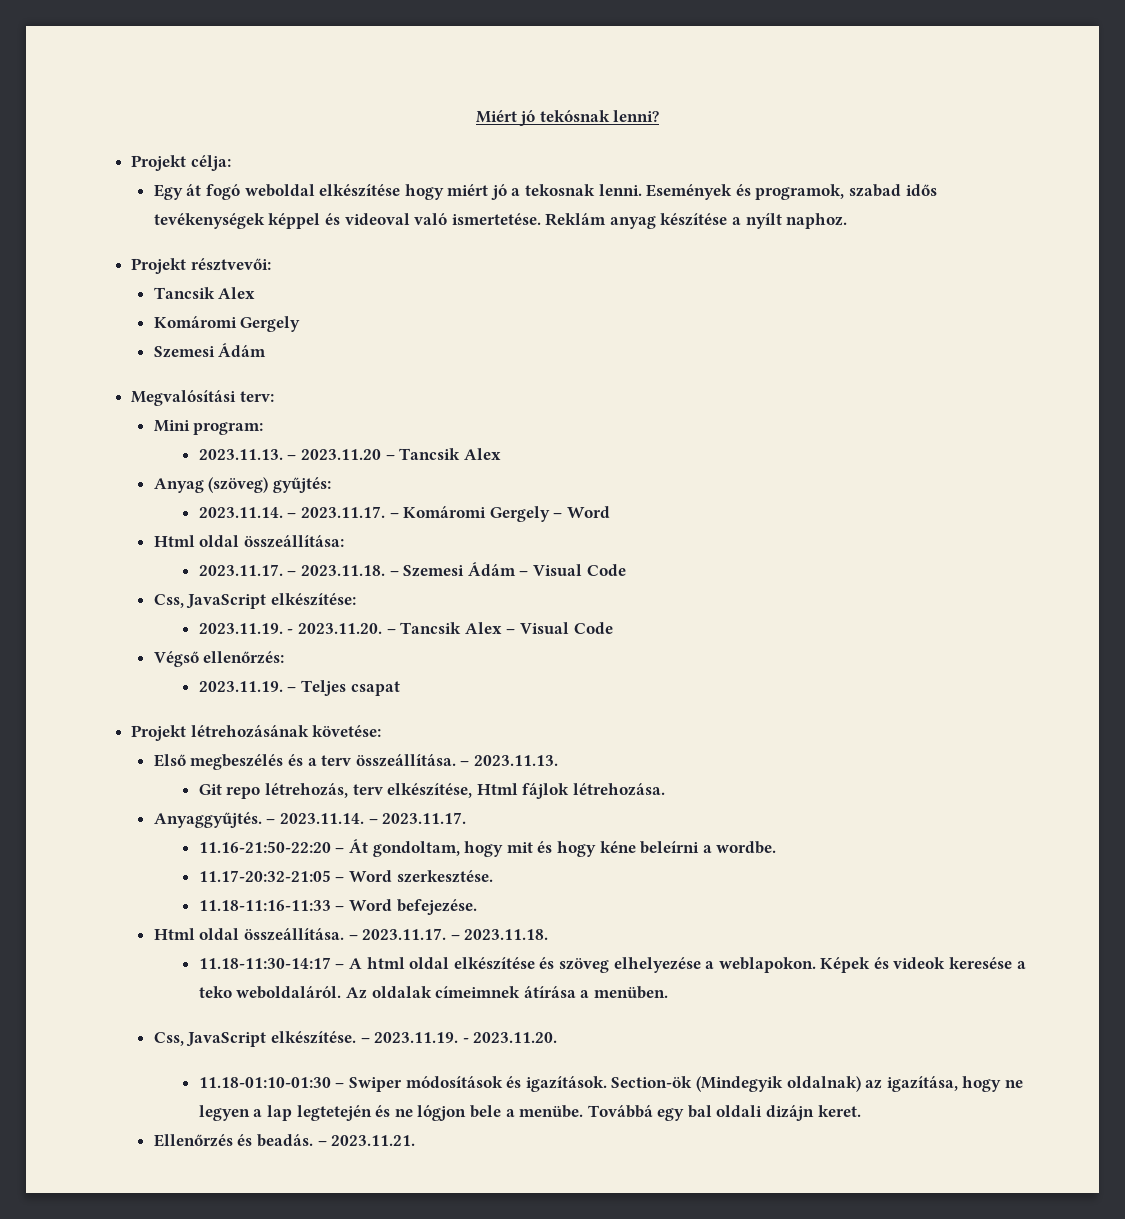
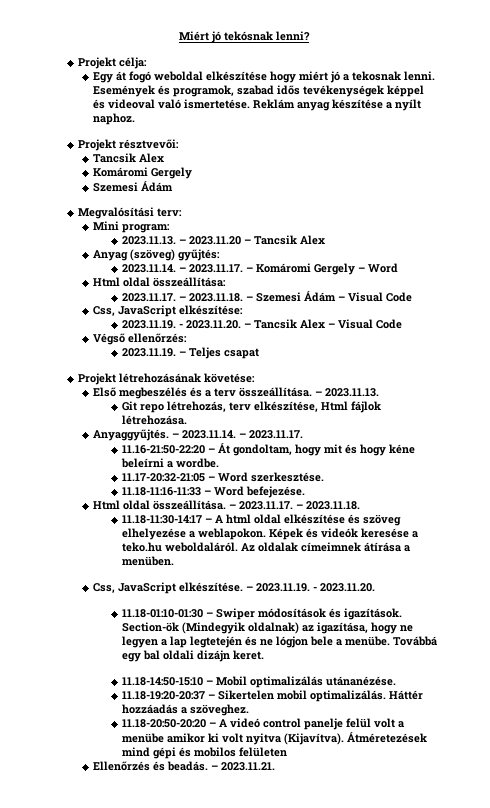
[893,957,946,969] videok -> [320,528,358,538] videók
[198,986,232,998] teko -> [121,542,162,552] teko.hu
(861, 1111) none -> [121,676,396,688] [121,690,423,702] [121,704,249,716] [121,718,404,730] [121,732,427,745] [121,747,287,759] // 11.18-14:50-15:10 – Mobil optimalizálás utánanézése. // 11.18-19:20-20:37 – Sikertelen mobil optimalizálás. Háttér hozzáadás a szöveghez. // 11.18-20:50-20:20 – A videó control panelje felül volt a menübe amikor ki volt nyitva (Kijavítva). Átméretezések mind gépi és mobilos felületen

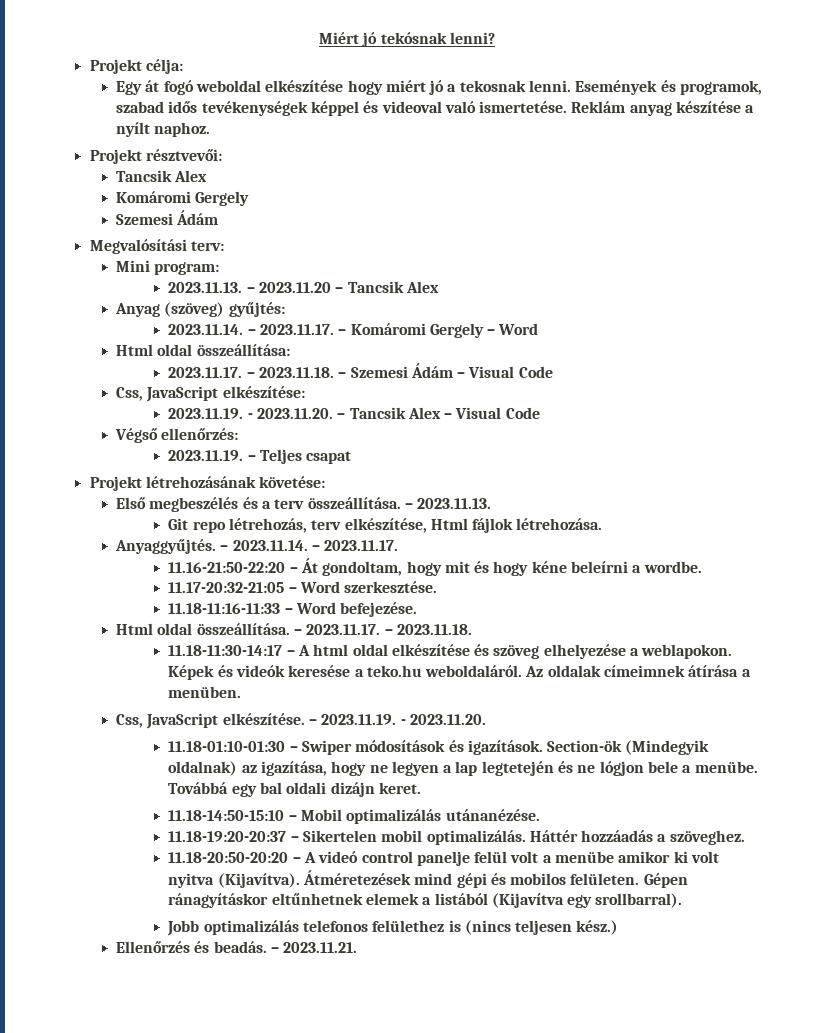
[238,747,287,757] felületen -> [570,873,688,888] [168,893,683,908] [167,920,619,936] felületen. Gépen ránagyításkor eltűnhetnek elemek a listából (Kijavítva egy srollbarral). // Jobb optimalizálás telefonos felülethez is (nincs teljesen kész.)

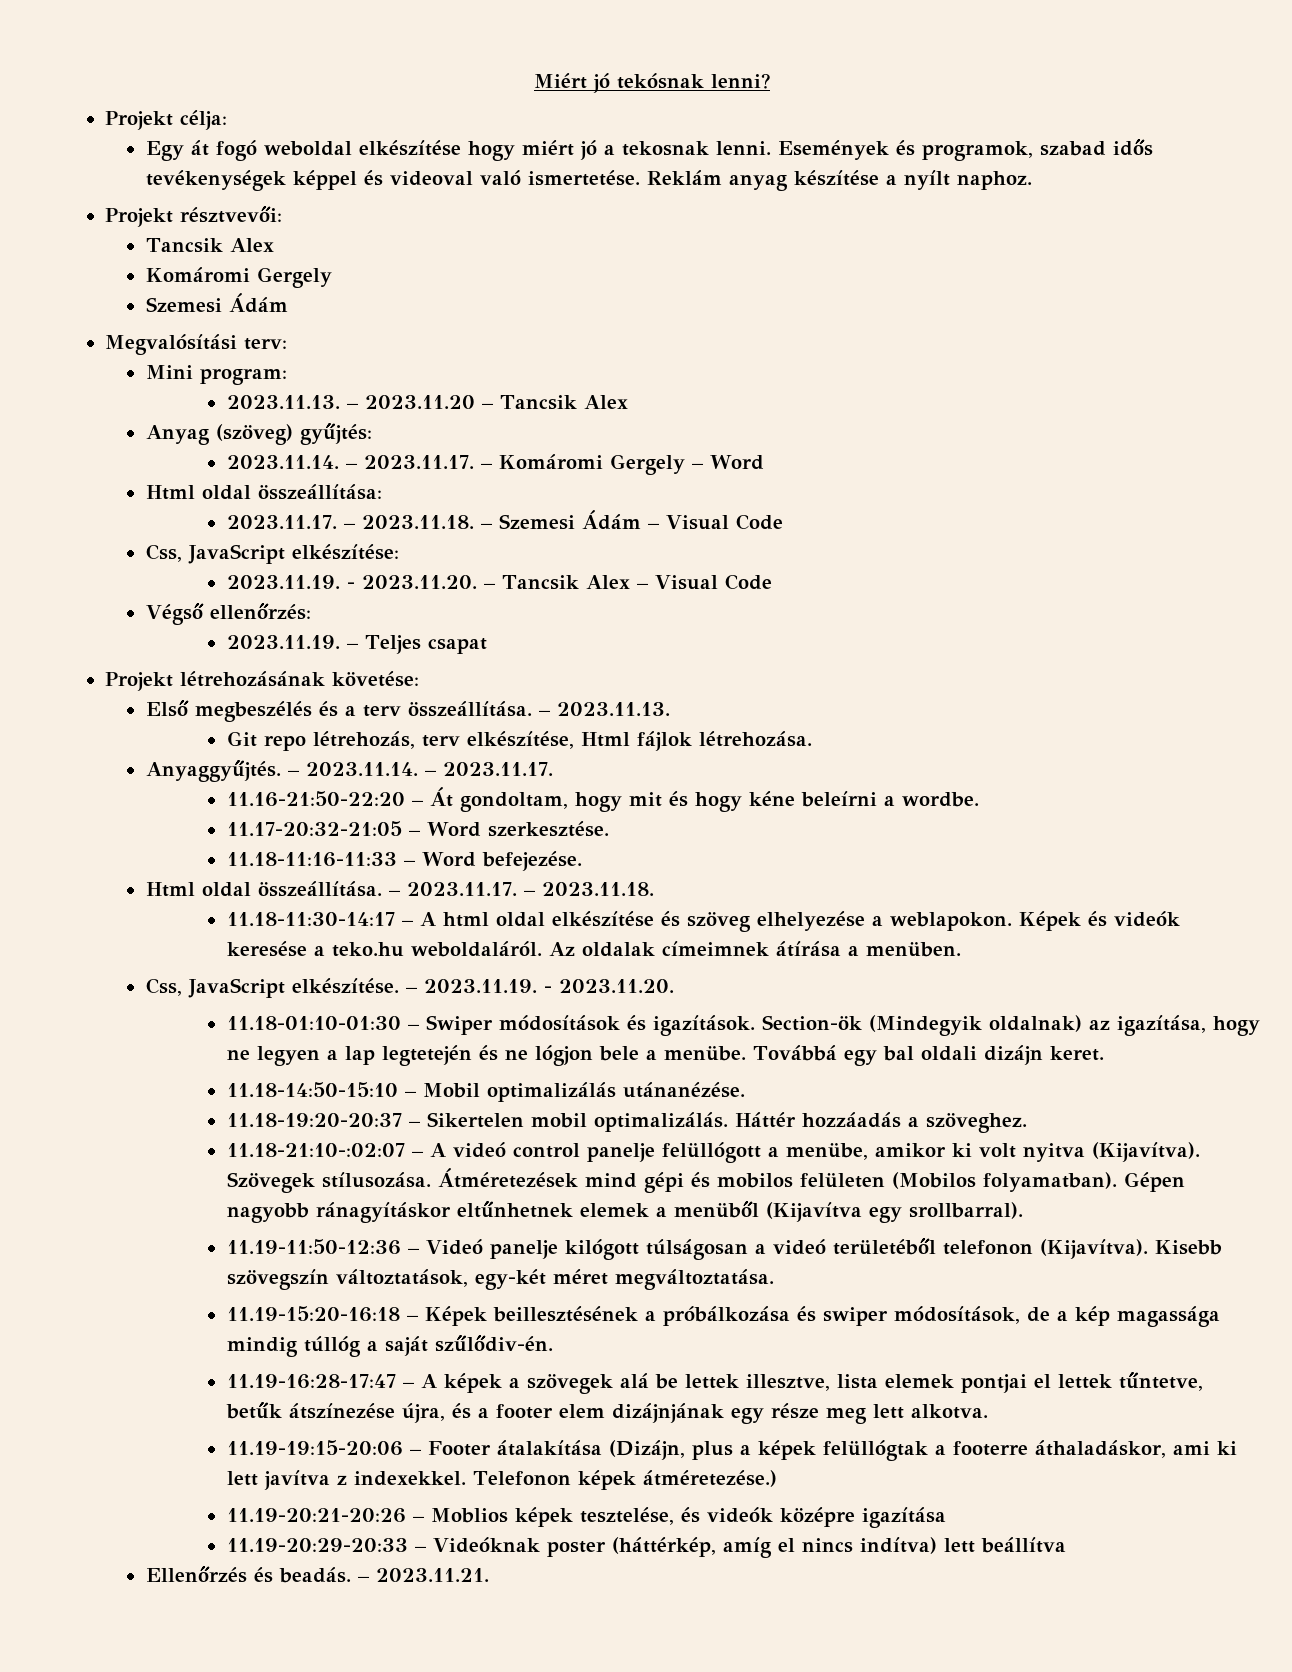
[168,852,289,863] 11.18-20:50-20:20 -> [226,1143,405,1157] 11.18-21:10-:02:07
[474,851,615,863] felül volt a menübe -> [661,1142,868,1163] felüllógott a menübe,
(300, 880) none -> [226,1172,431,1193] Szövegek stílusozása.
[570,873,688,888] felületen. Gépen -> [799,1172,1185,1192] [226,1203,309,1223] felületen (Mobilos folyamatban). Gépen nagyobb
[434,893,488,905] listából -> [673,1201,759,1218] menüből
[167,920,619,936] Jobb optimalizálás telefonos felülethez is (nincs teljesen kész.) -> [226,1238,1222,1260] [226,1269,774,1290] [226,1306,1220,1327] [226,1335,553,1357] [226,1372,1203,1394] [225,1402,988,1424] [226,1440,1237,1461] [226,1470,777,1490] [226,1507,946,1528] [226,1537,1066,1558] 11.19-11:50-12:36 – Videó panelje kilógott túlságosan a videó területéből telefonon (Kijavítva). Kisebb szövegszín változtatások, egy-két méret megváltoztatása. // 11.19-15:20-16:18 – Képek beillesztésének a próbálkozása és swiper módosítások, de a kép magassága mindig túllóg a saját szűlődiv-én. // 11.19-16:28-17:47 – A képek a szövegek alá be lettek illesztve, lista elemek pontjai el lettek tűntetve, betűk átszínezése újra, és a footer elem dizájnjának egy része meg lett alkotva. // 11.19-19:15-20:06 – Footer átalakítása (Dizájn, plus a képek felüllógtak a footerre áthaladáskor, ami ki lett javítva z indexekkel. Telefonon képek átméretezése.) // 11.19-20:21-20:26 – Moblios képek tesztelése, és videók középre igazítása // 11.19-20:29-20:33 – Videóknak poster (háttérkép, amíg el nincs indítva) lett beállítva

